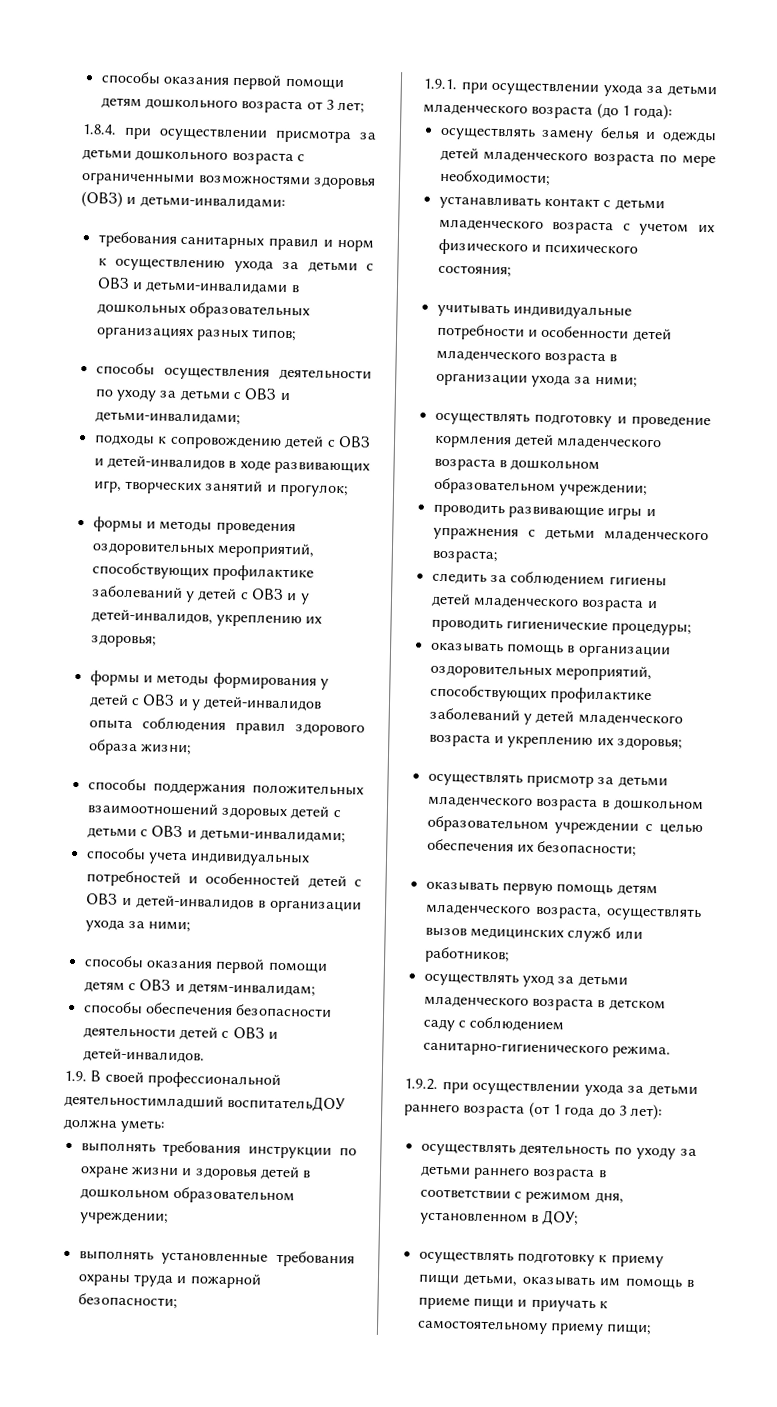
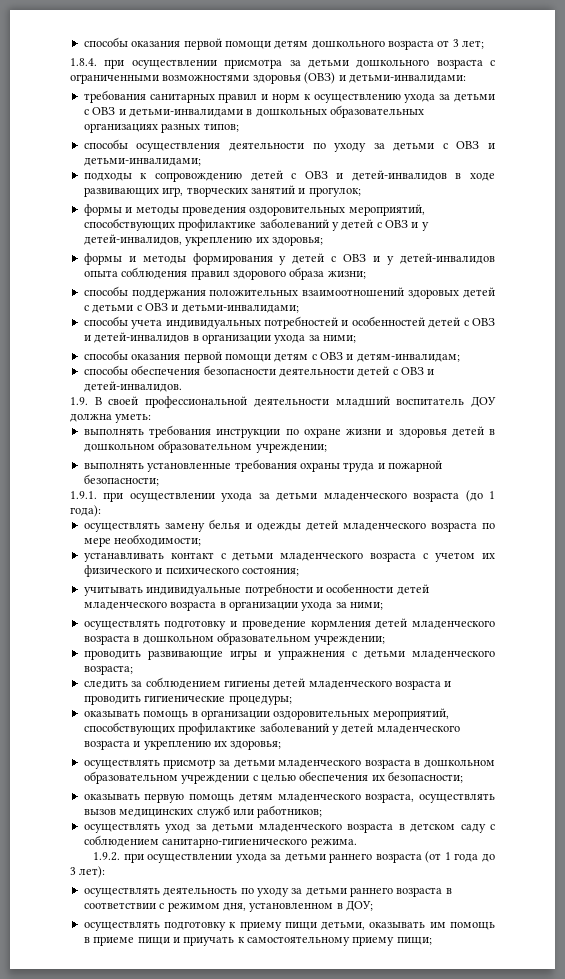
[64,1093,346,1113] деятельностимладший воспитательДОУ -> [253,396,497,407] деятельности младший воспитатель ДОУ

